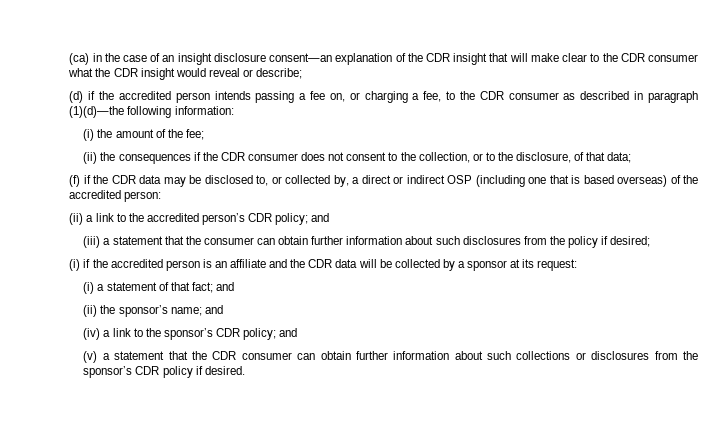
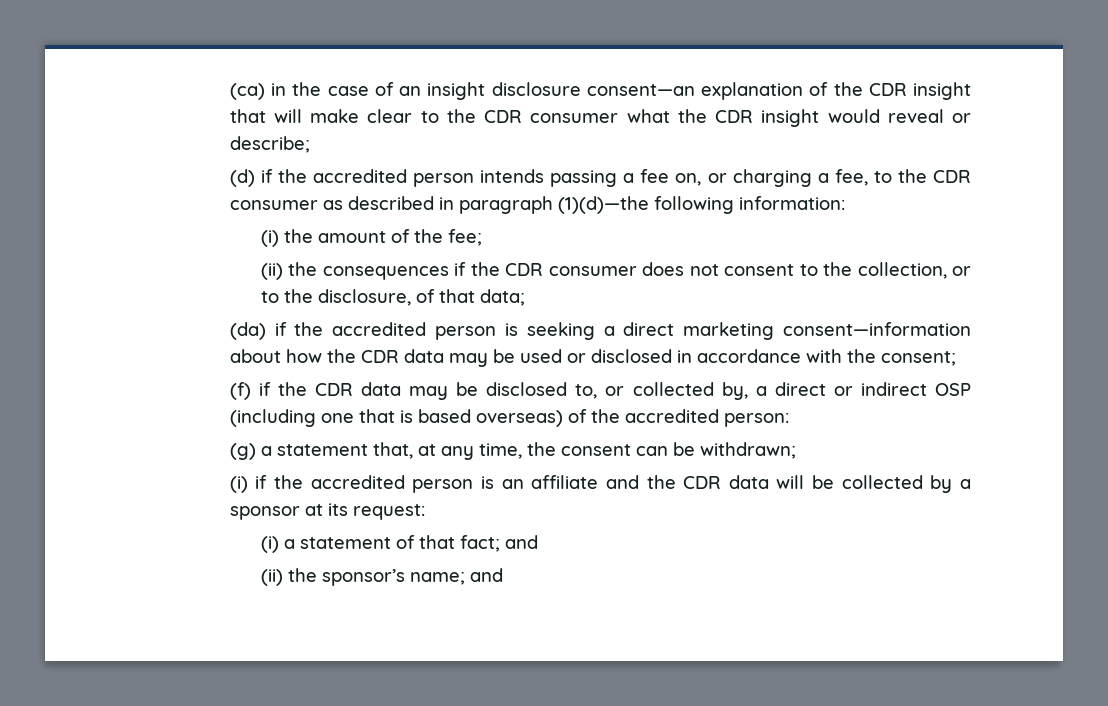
(632, 157) none -> [229,322,971,340] [229,349,956,367] // (da) if the accredited person is seeking a direct marketing consent—information about how the CDR data may be used or disclosed in accordance with the consent;
[69,213,330,225] [83,236,651,248] (ii) a link to the accredited person’s CDR policy; and // (iii) a statement that the consumer can obtain further information about such disclosures from the policy if desired; -> [229,442,796,460] (g) a statement that, at any time, the consent can be withdrawn;
[83,328,298,340] [83,351,698,363] [83,366,245,378] // (iv) a link to the sponsor’s CDR policy; and // (v) a statement that the CDR consumer can obtain further information about such collections or disclosures from the sponsor’s CDR policy if desired. -> (503, 575) none

